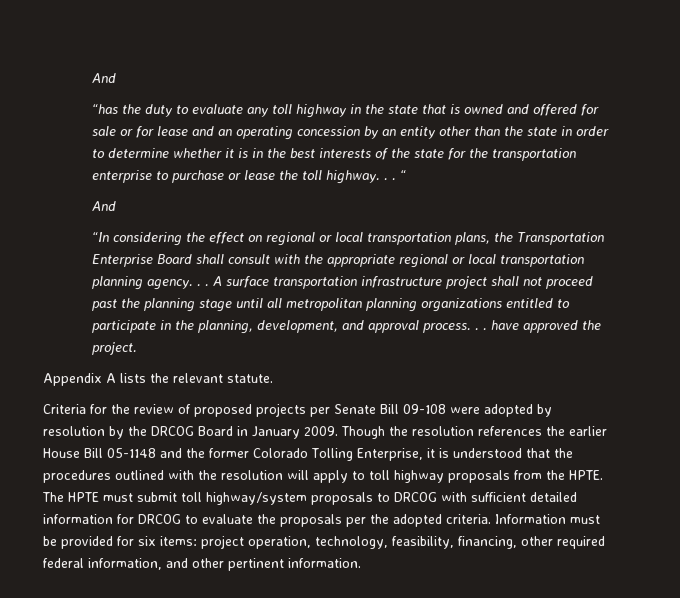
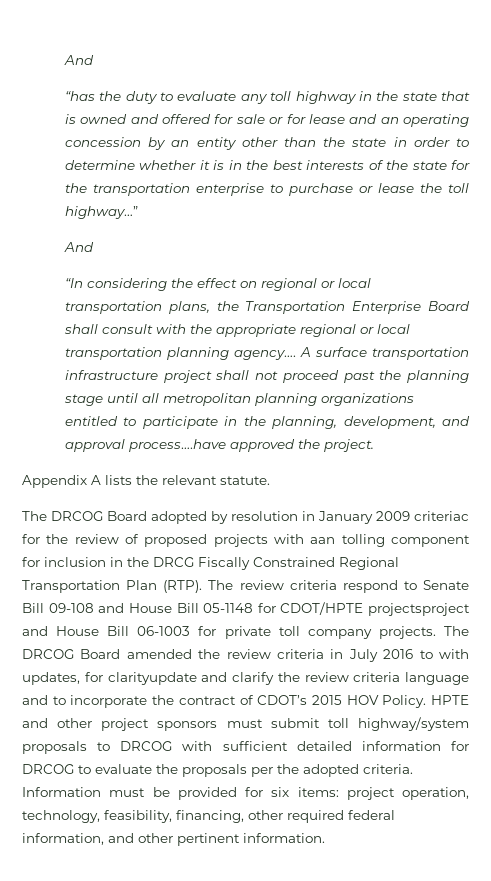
[325,170,406,184] highway. . . “ -> [64,206,138,219] highway…”
[146,279,209,290] agency. . . -> [233,350,296,360] agency….
[422,320,519,333] process. . . have -> [128,439,226,452] process….have
[43,404,86,414] Criteria -> [22,511,469,524] The DRCOG Board adopted by resolution in January 2009 criteriac
[310,404,552,417] [43,426,607,439] [43,448,573,461] [43,470,603,483] [42,492,99,502] per Senate Bill 09-108 were adopted by resolution by the DRCOG Board in January 2009. Though the resolution references the earlier House Bill 05-1148 and the former Colorado Tolling Enterprise, it is understood that the procedures outlined with the resolution will apply to toll highway proposals from the HPTE. The HPTE -> [274,534,470,547] [22,557,399,570] [22,580,469,593] [22,602,470,616] [22,626,469,639] [22,649,469,662] [22,672,469,685] [22,695,469,708] [22,718,218,731] with aan tolling component for inclusion in the DRCG Fiscally Constrained Regional Transportation Plan (RTP). The review criteria respond to Senate Bill 09-108 and House Bill 05-1148 for CDOT/HPTE projectsproject and House Bill 06-1003 for private toll company projects. The DRCOG Board amended the review criteria in July 2016 to with updates, for clarityupdate and clarify the review criteria language and to incorporate the contract of CDOT’s 2015 HOV Policy. HPTE and other project sponsors

